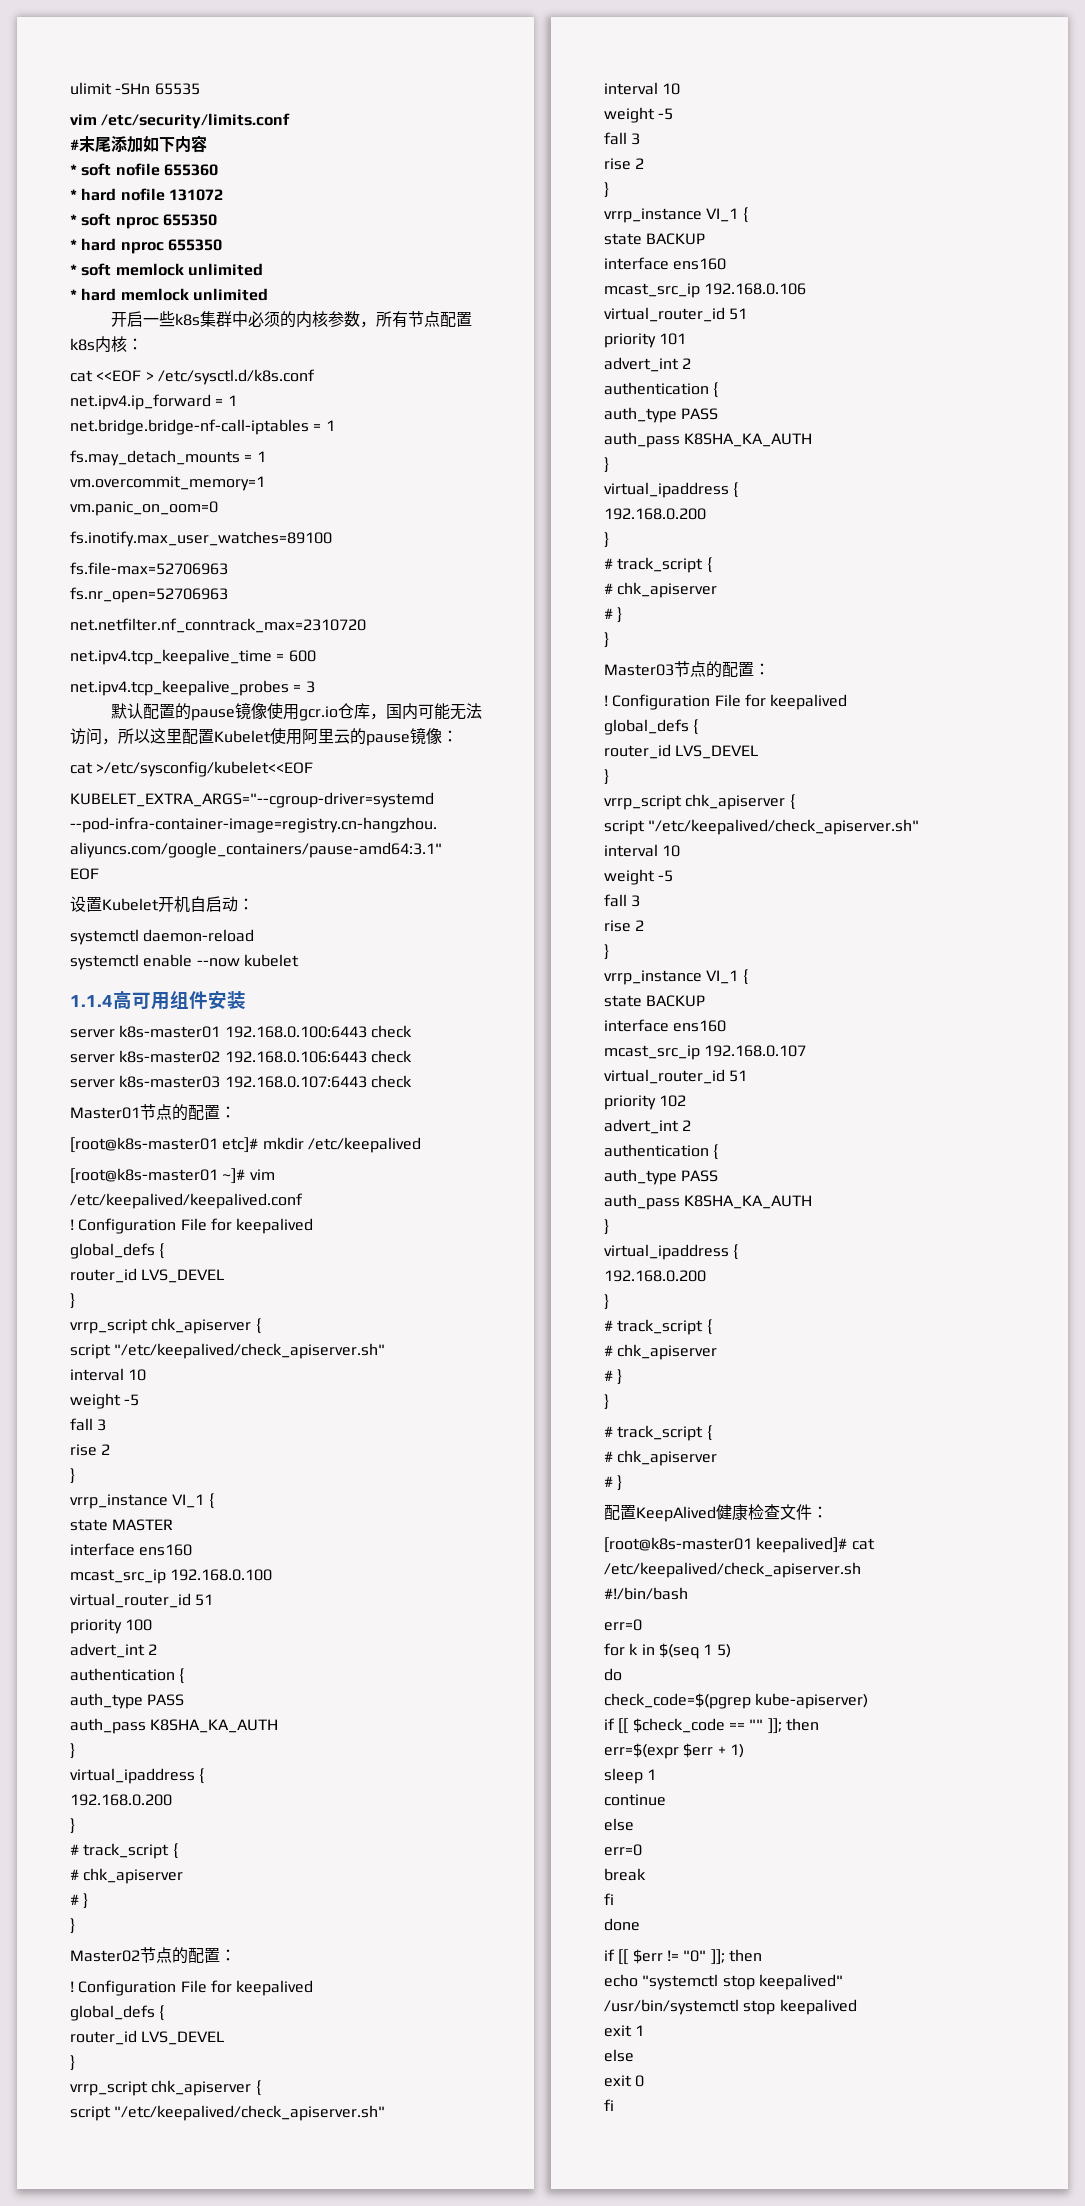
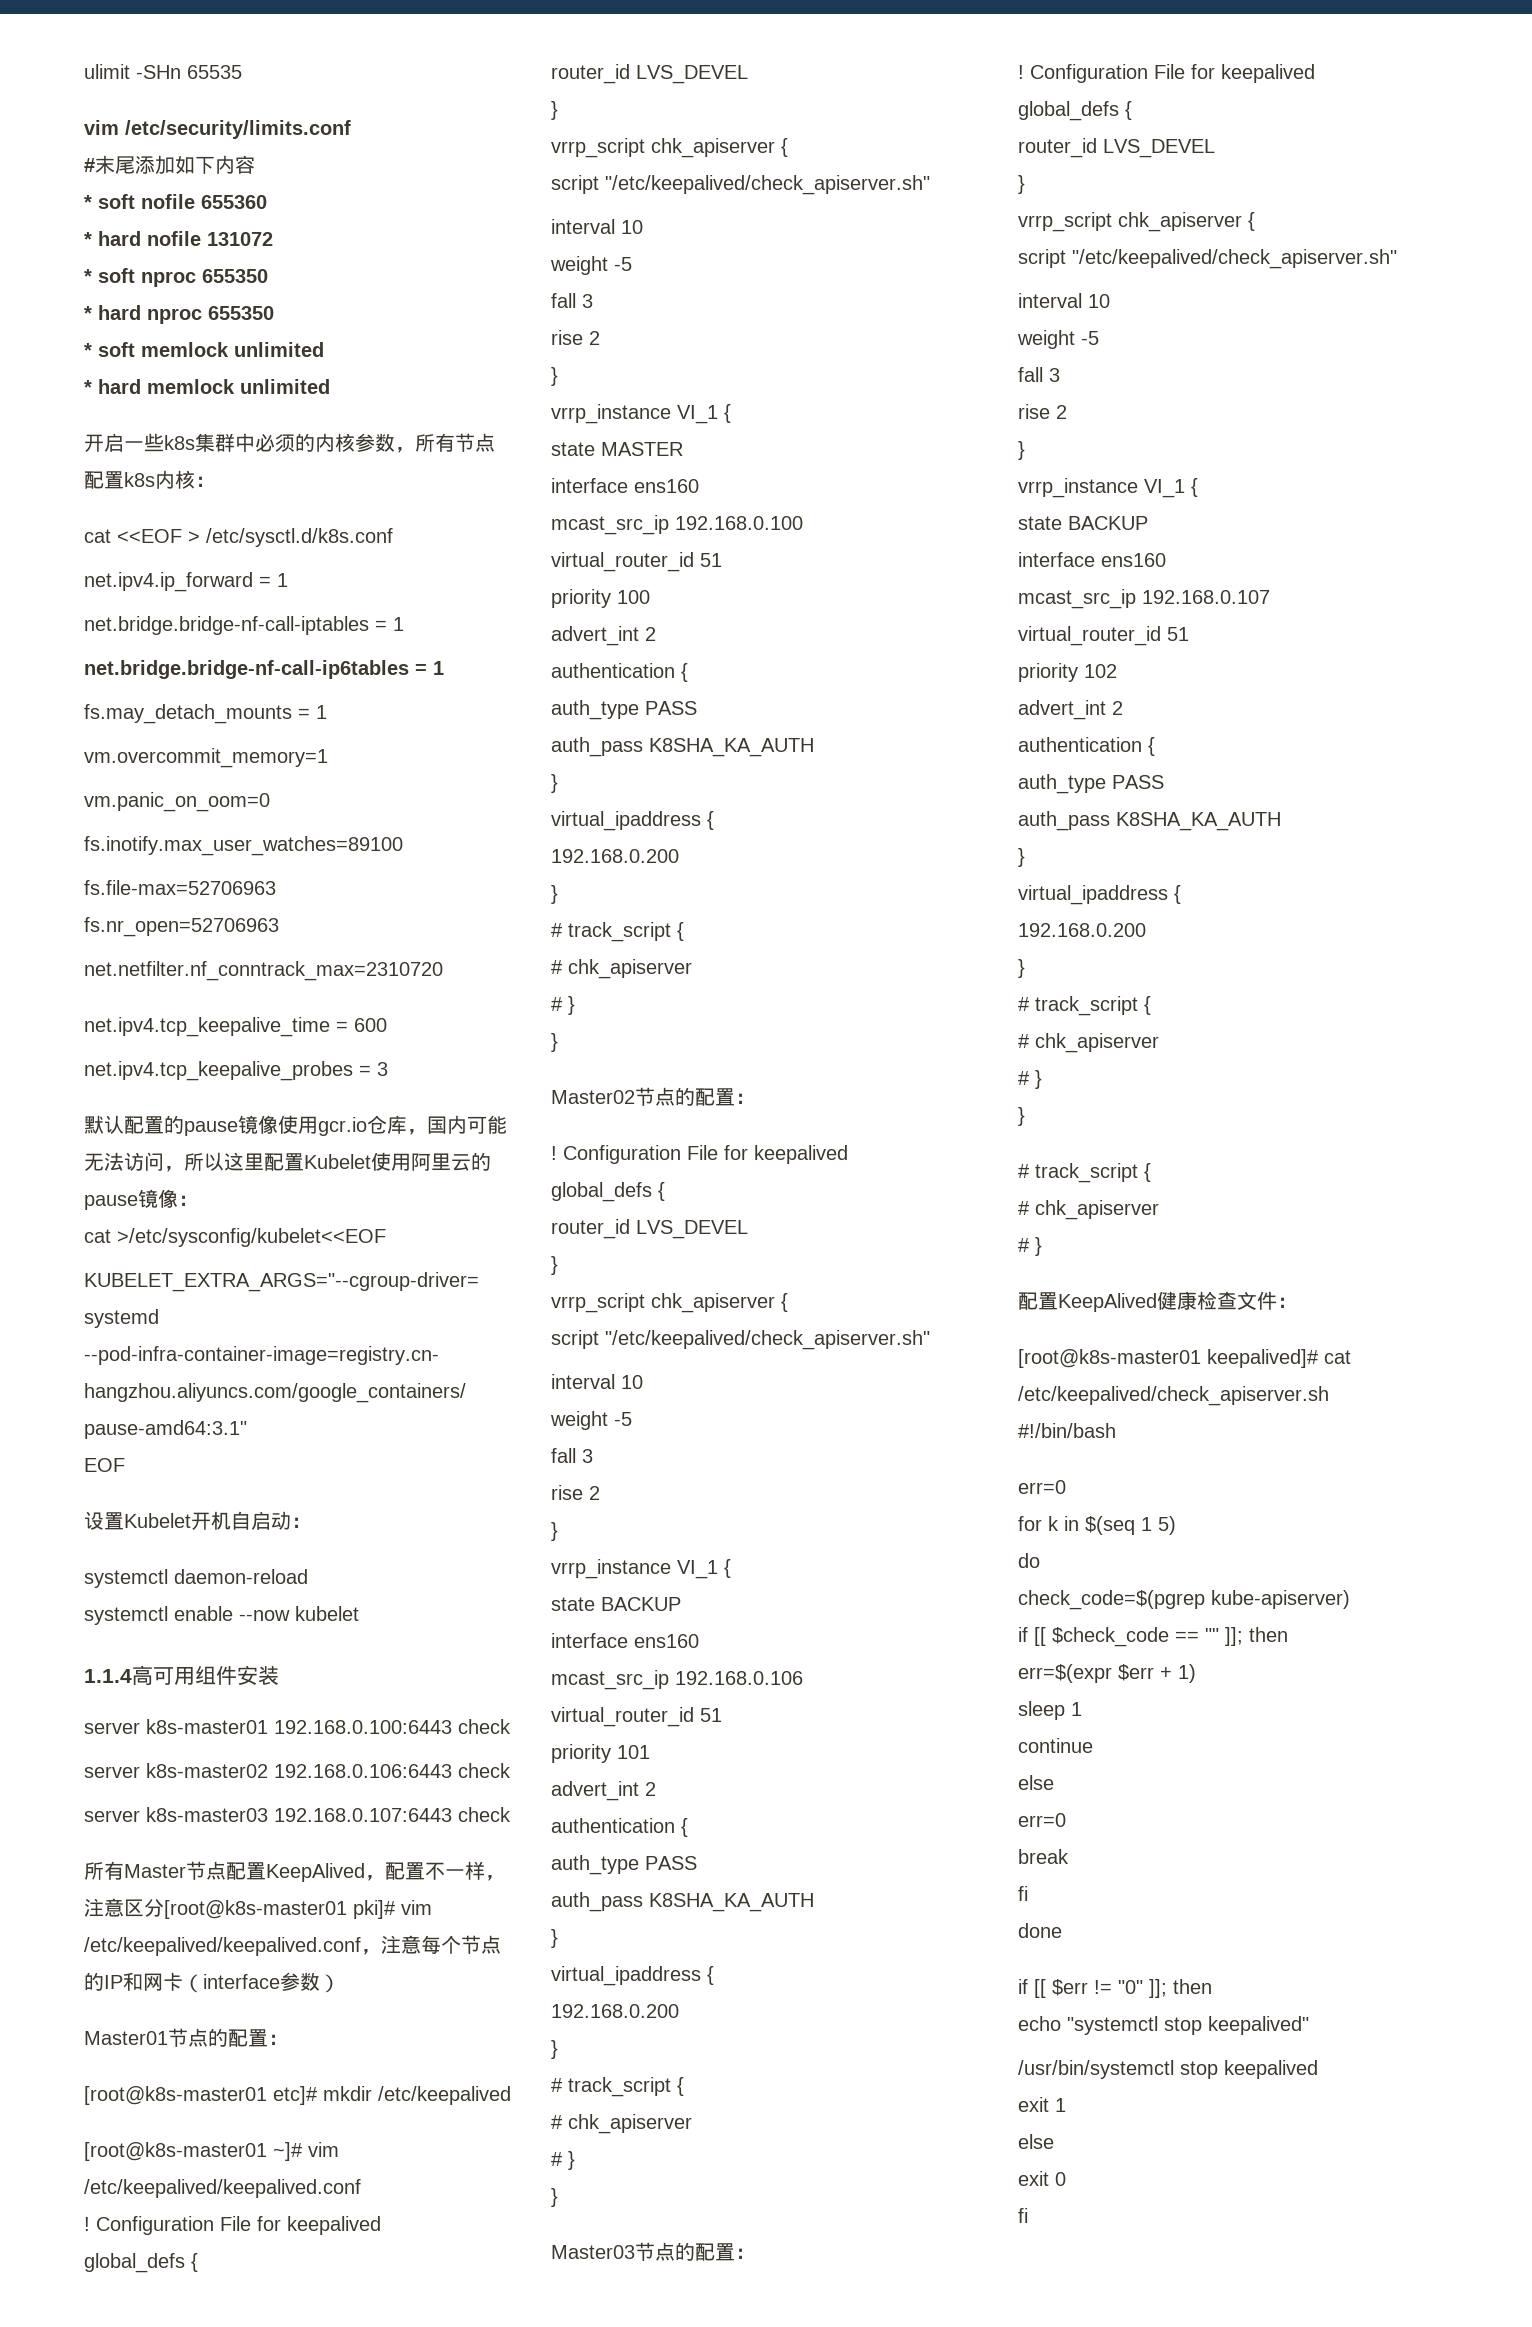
(335, 425) none -> [84,660,444,679] // net.bridge.bridge-nf-call-ip6tables = 1
(412, 1081) none -> [84,1861,505,1882] [84,1898,432,1919] [84,1935,501,1956] [84,1972,340,1993] // 所有Master节点配置KeepAlived，配置不一样，注意区分[root@k8s-master01 pki]# vim /etc/keepalived/keepalived.conf，注意每个节点的IP和网卡（interface参数）

